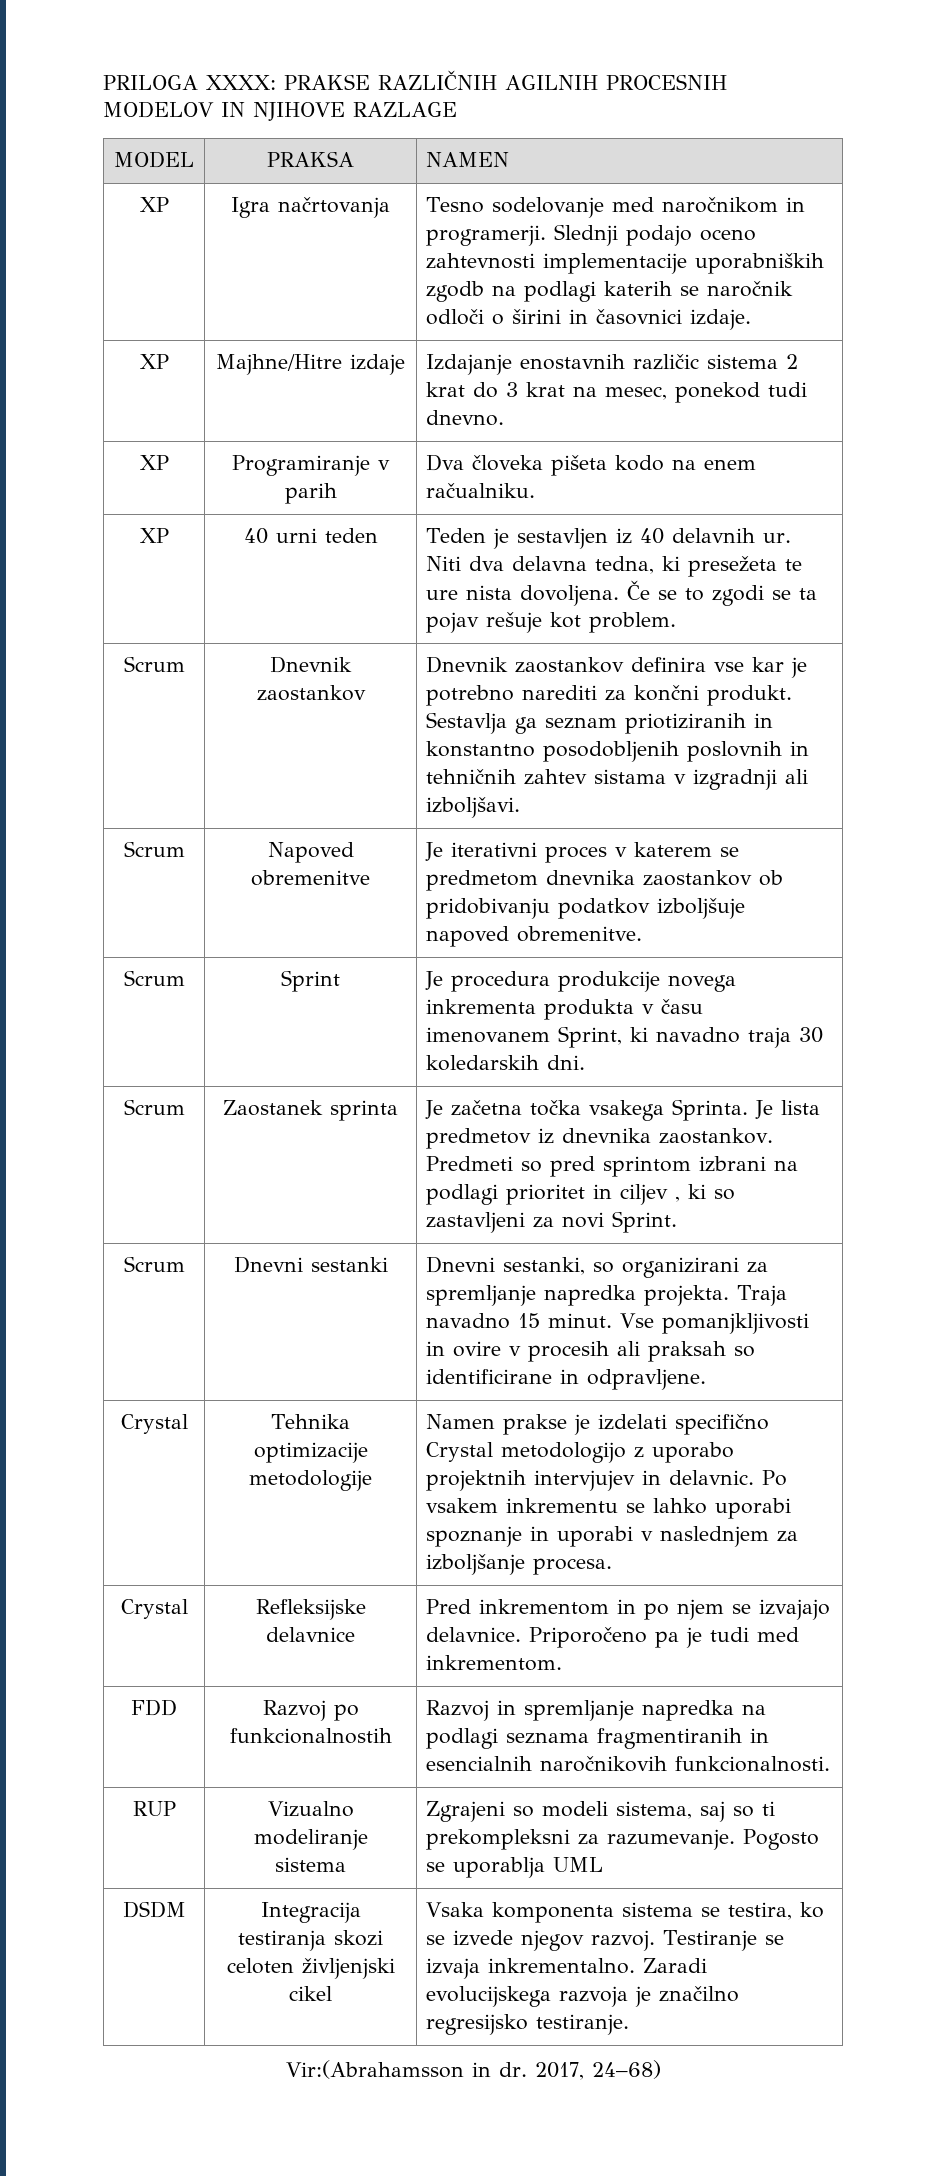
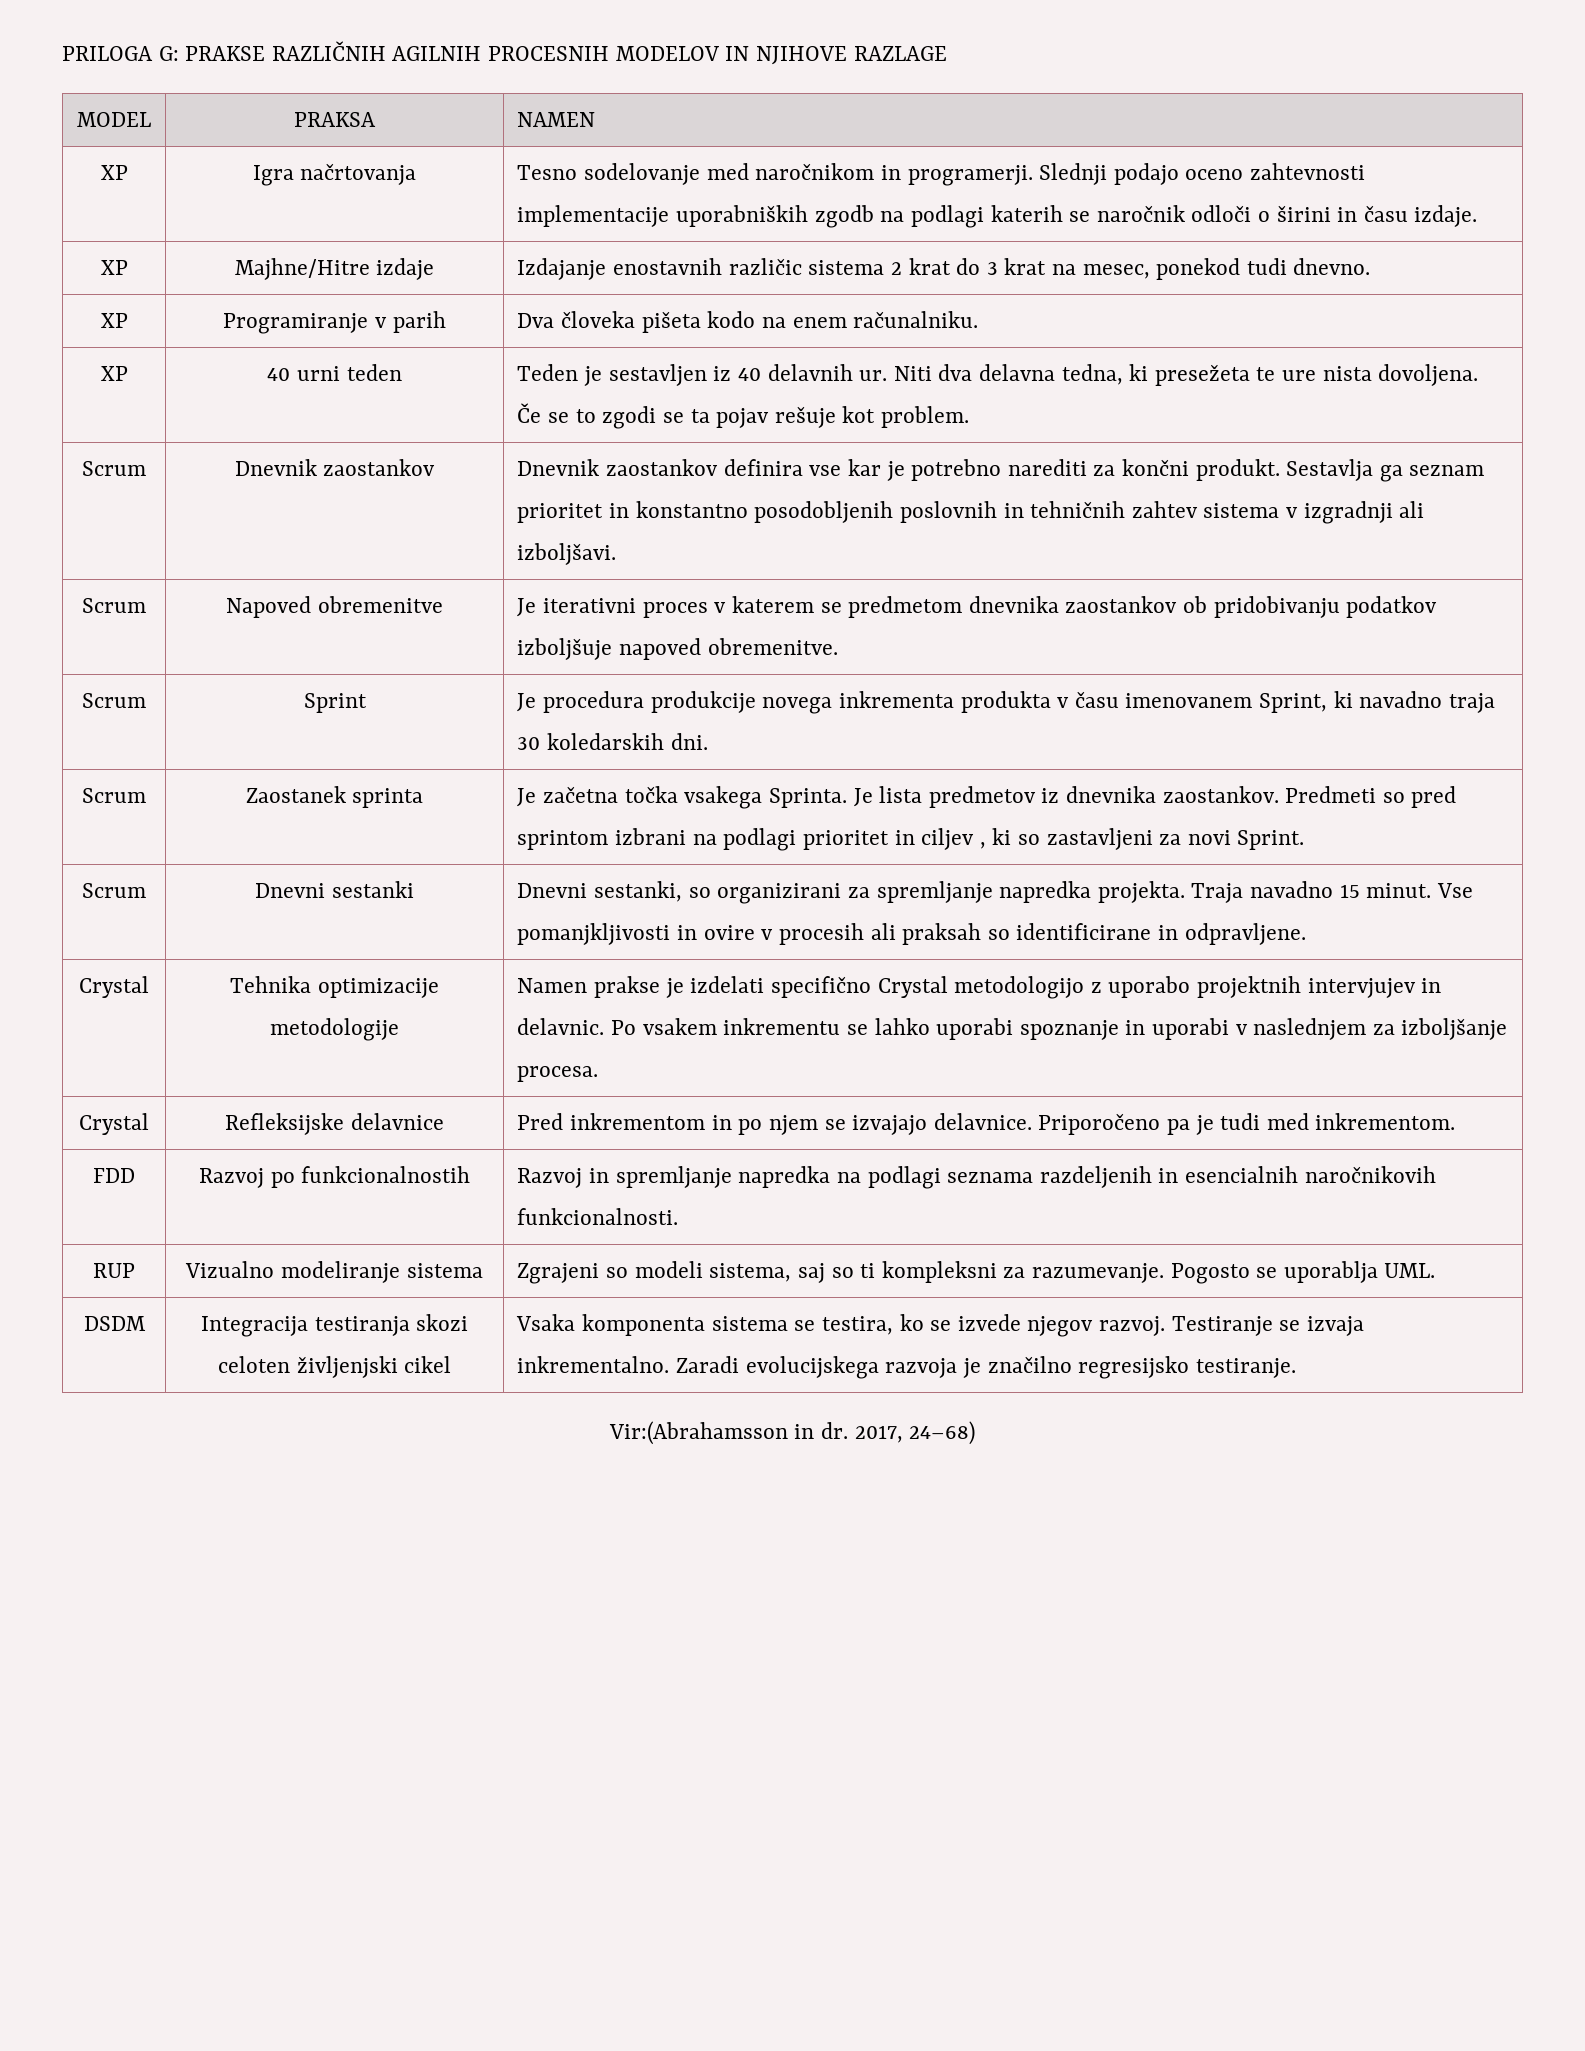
[206,75,276,90] XXXX: -> [158,46,179,61] G:
[596,309,683,325] časovnici -> [1363,205,1408,222] času
[426,483,536,498] račualniku. -> [853,311,979,328] računalniku.
[625,713,747,734] priotiziranih -> [517,503,604,523] prioritet
[594,769,667,784] sistama -> [1203,503,1280,518] sistema
[597,1728,743,1749] fragmentiranih -> [1039,1166,1152,1188] razdeljenih
[426,1829,571,1850] prekompleksni -> [881,1261,997,1283] kompleksni
[553,1857,604,1872] UML -> [1384,1263,1436,1278] UML.

